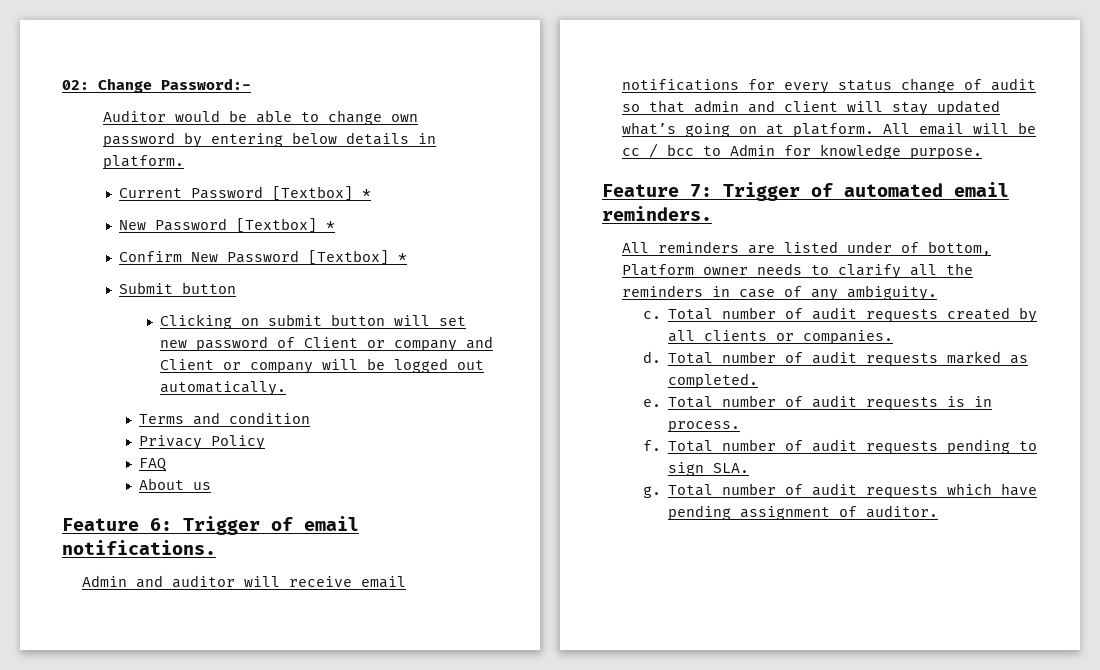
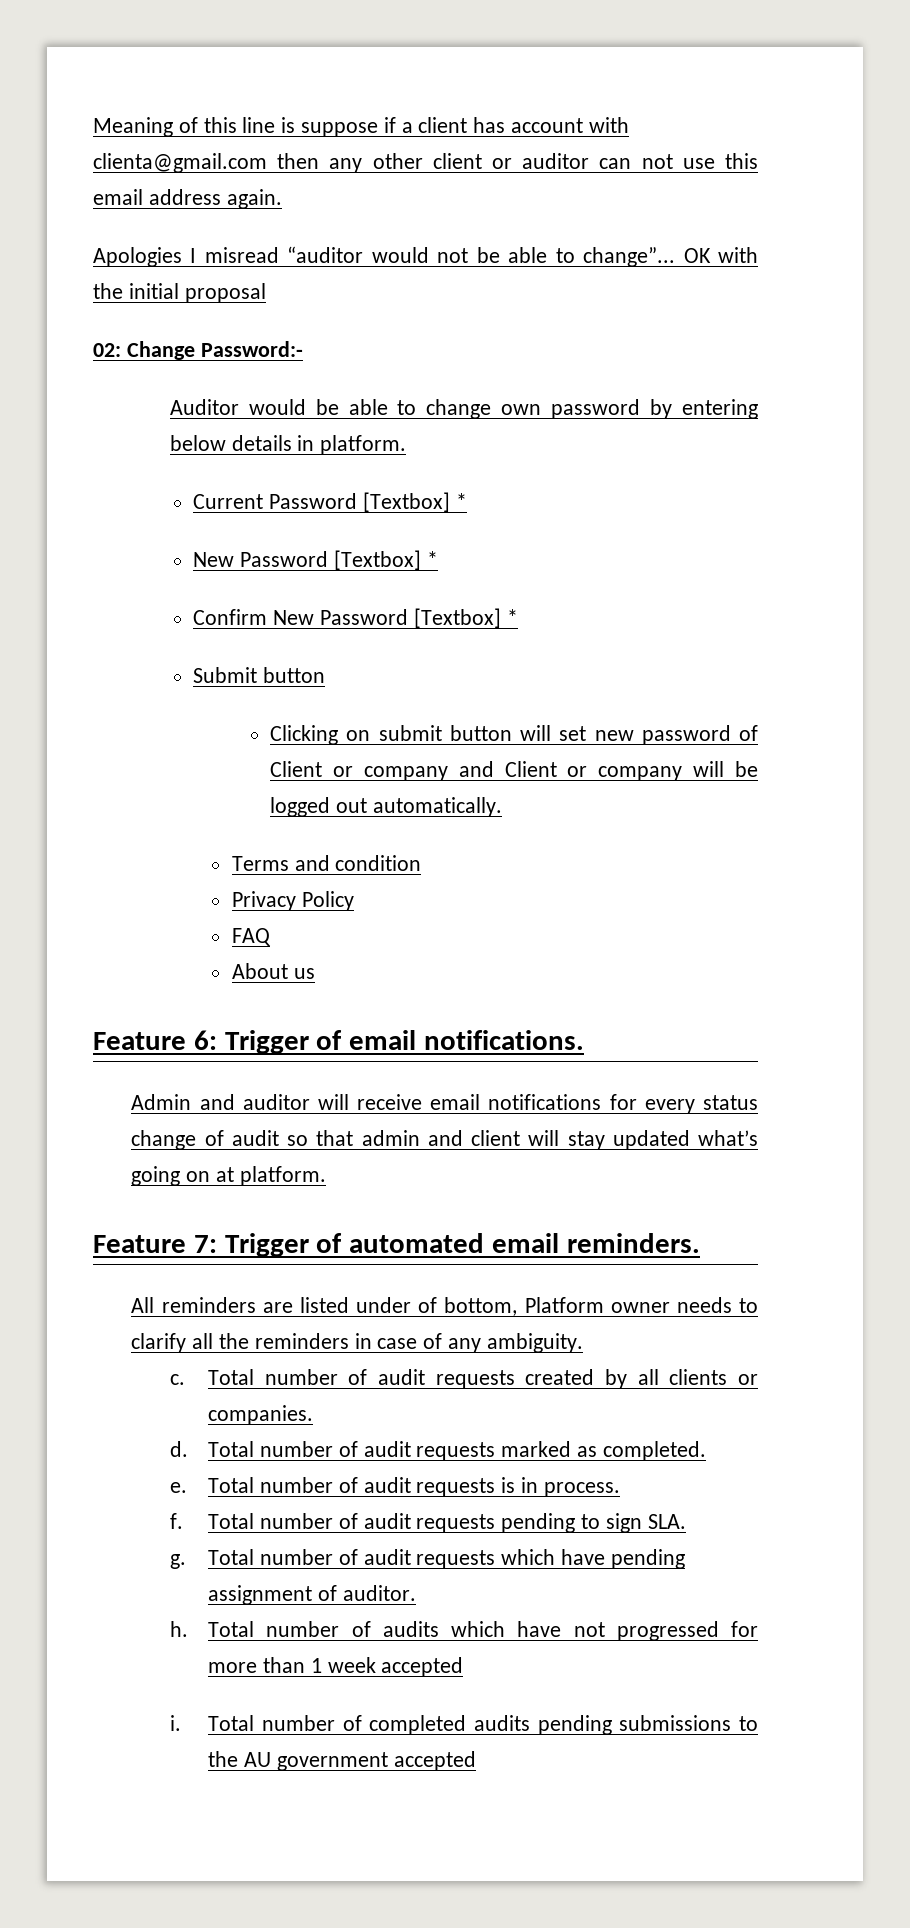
(62, 85) none -> [93,117,629,137] [93,153,759,173] [93,189,282,209] [93,246,758,267] [93,283,266,303] Meaning of this line is suppose if a client has account with clienta@gmail.com then any other client or auditor can not use this email address again. // Apologies I misread “auditor would not be able to change”... OK with the initial proposal //
[883,122,1037,135] [622,143,983,159] All email will be cc / bcc to Admin for knowledge purpose. -> (326, 1176) none
(939, 511) none -> [169,1621,759,1641] [208,1657,464,1677] [169,1715,758,1735] [208,1751,476,1771] // h. Total number of audits which have not progressed for more than 1 week accepted // i. Total number of completed audits pending submissions to the AU government accepted

